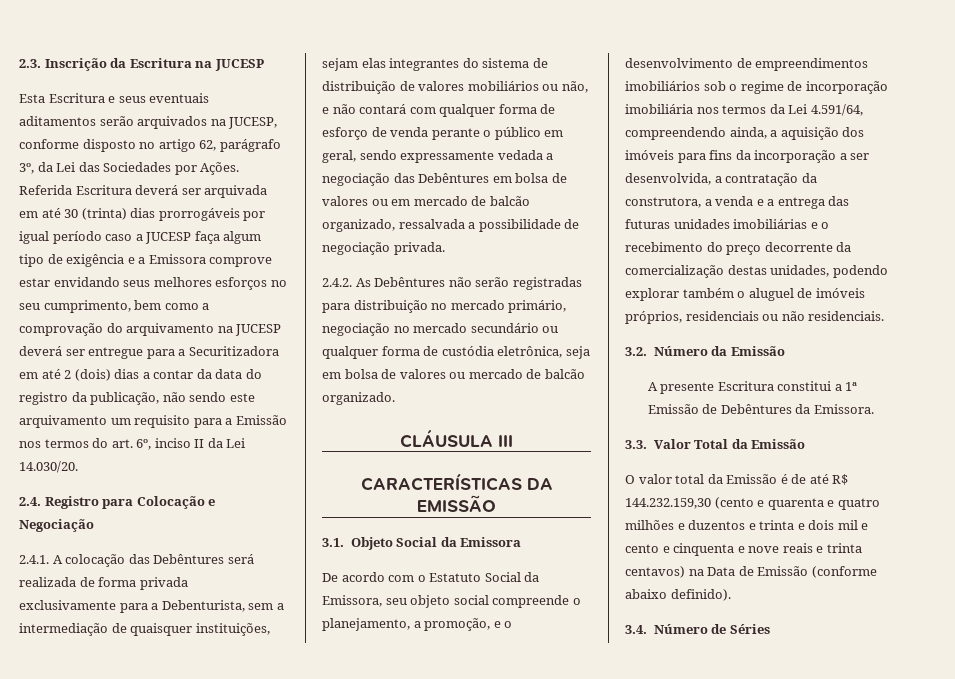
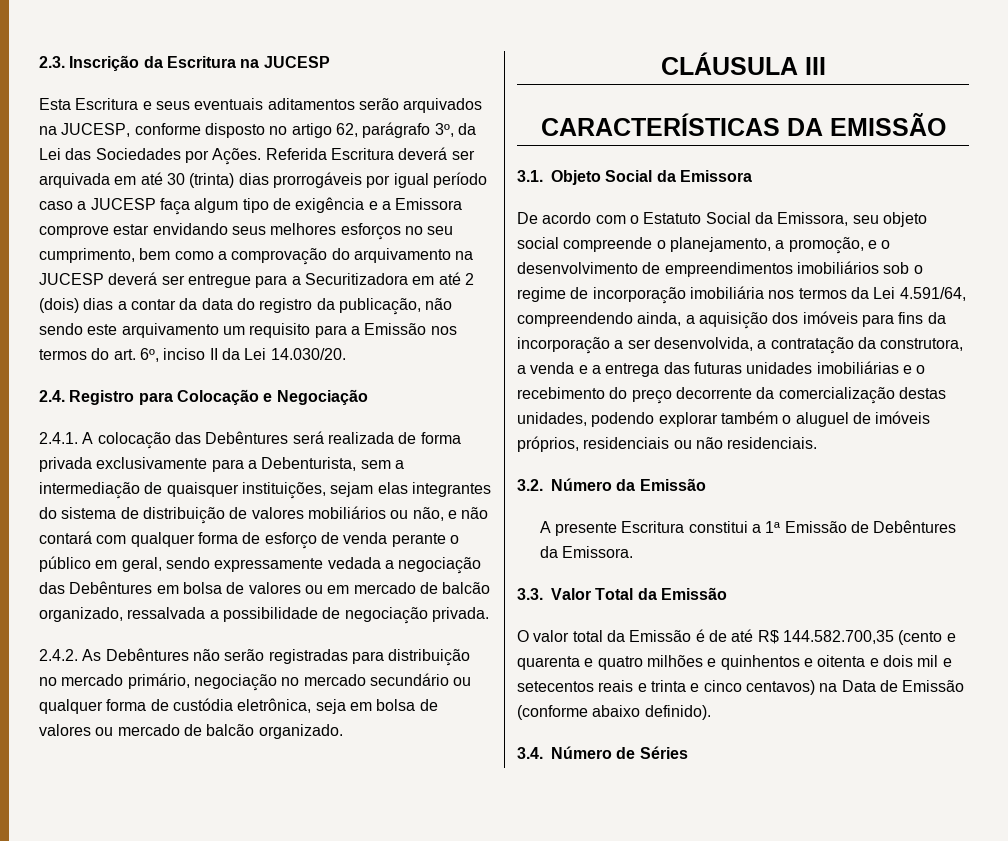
[625,498,711,509] 144.232.159,30 -> [782,630,894,644] 144.582.700,35
[688,520,795,530] duzentos e trinta -> [720,655,866,670] quinhentos e oitenta
[625,543,780,556] cento e cinquenta e nove -> [517,681,594,692] setecentos
(862, 548) none -> [690,680,742,692] e cinco

